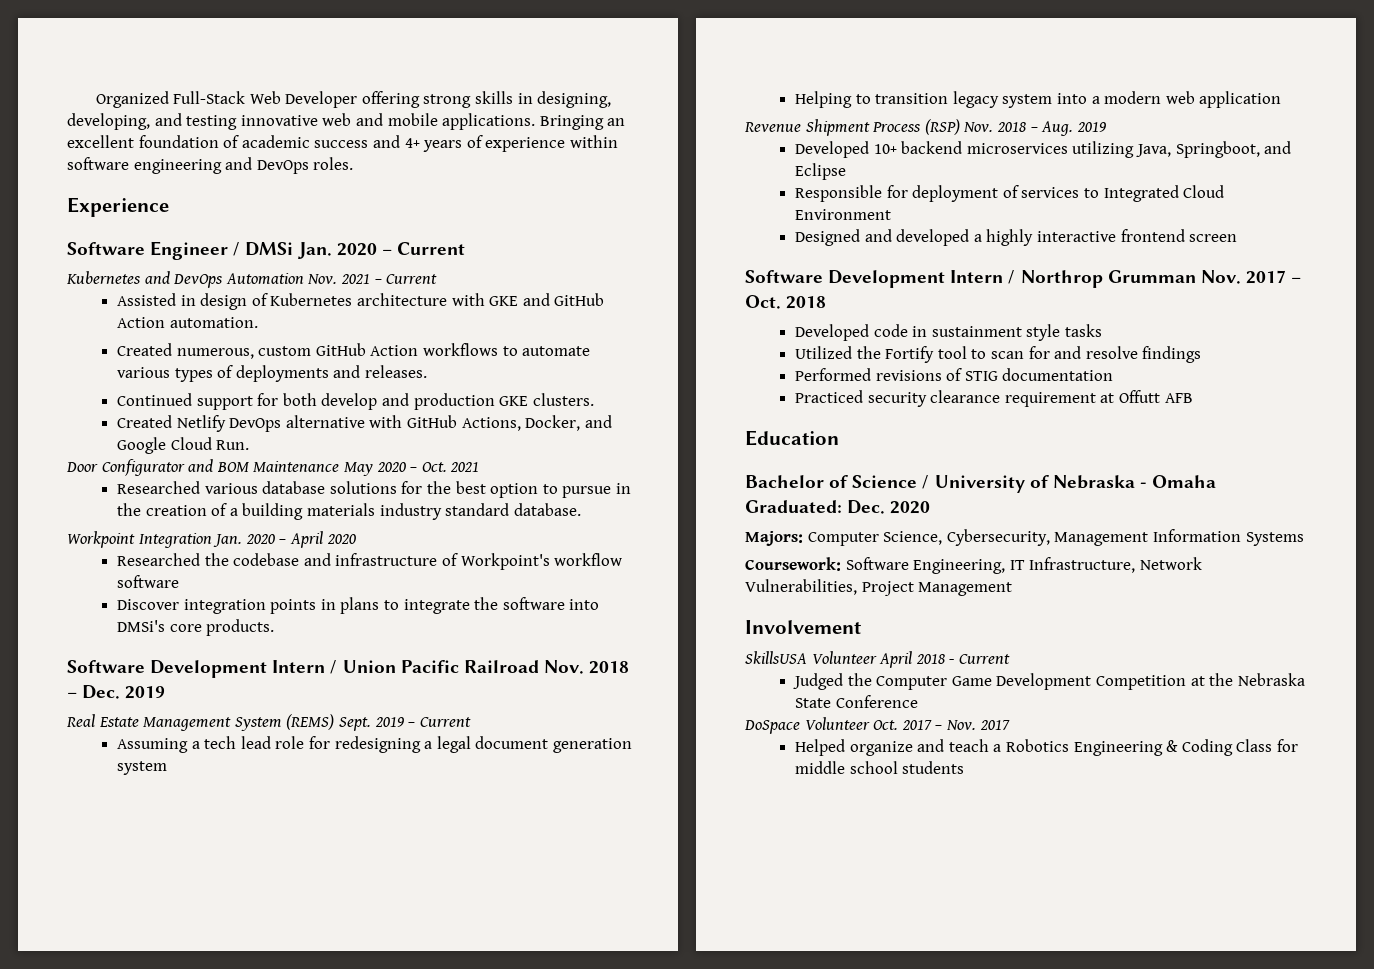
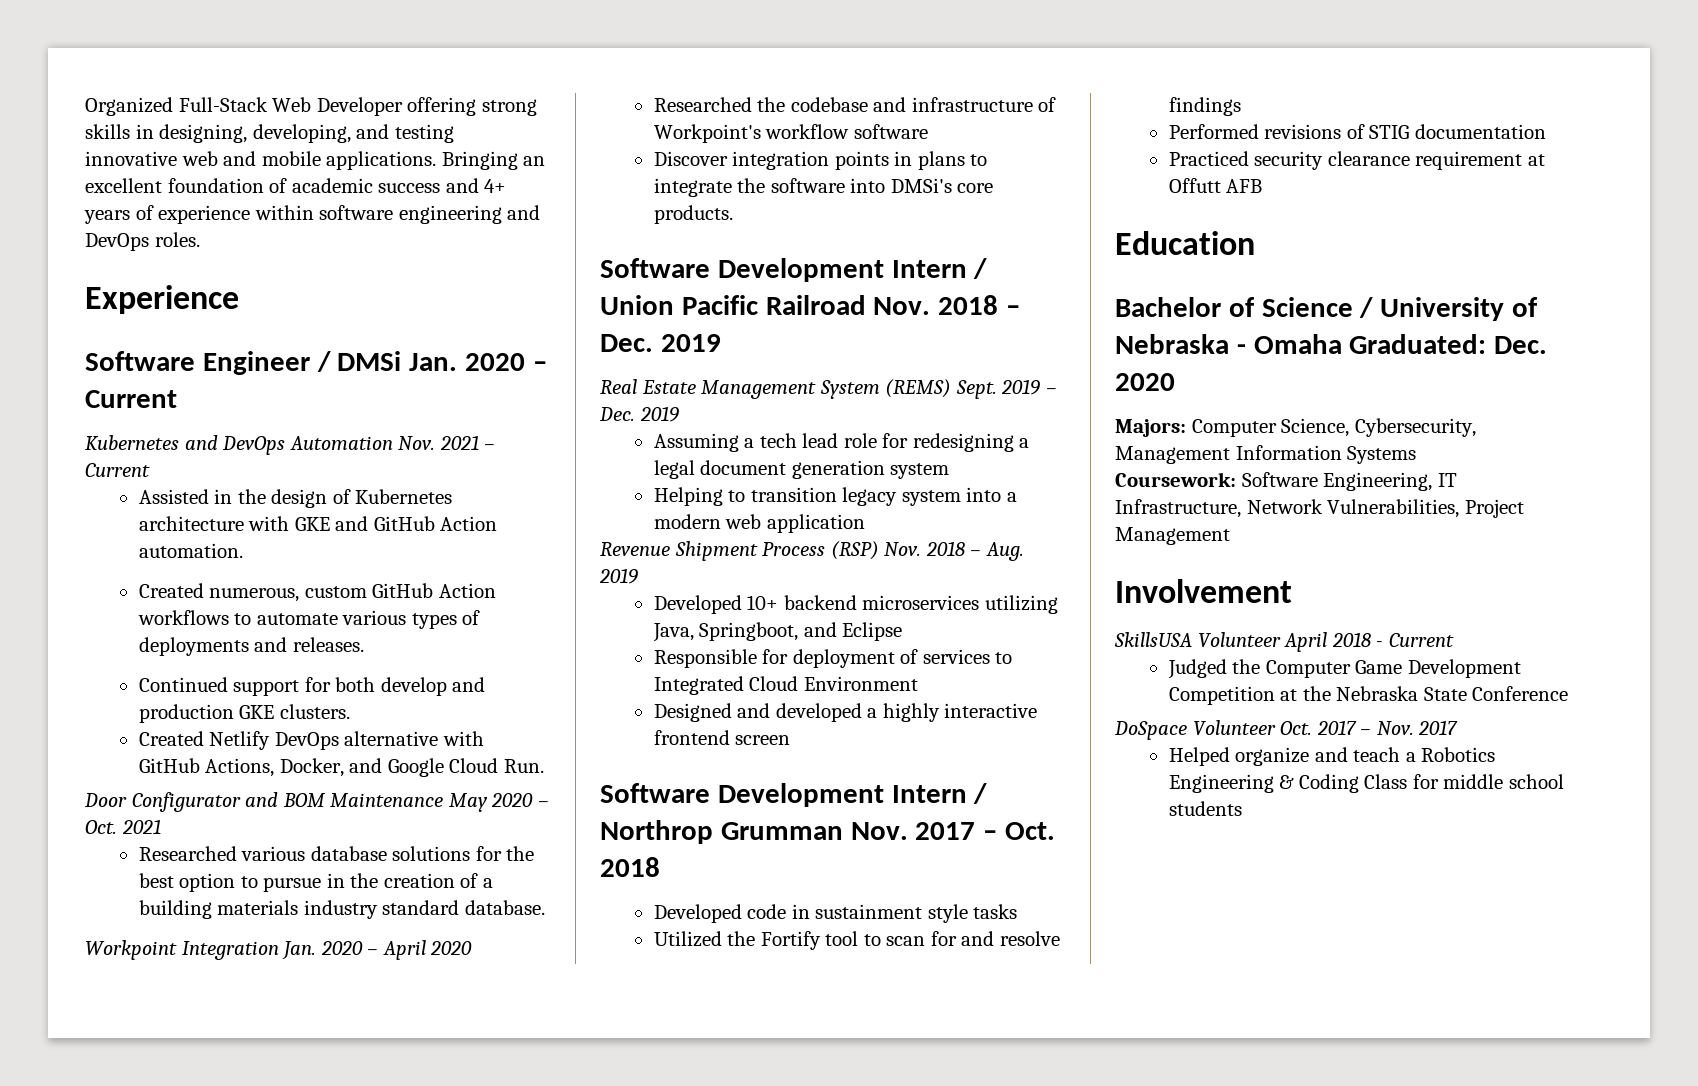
(196, 300) none -> [237,489,266,504] the
[419,717,471,727] Current -> [599,406,679,422] Dec. 2019

